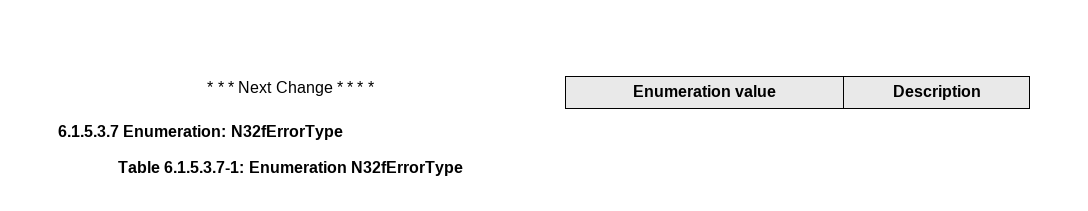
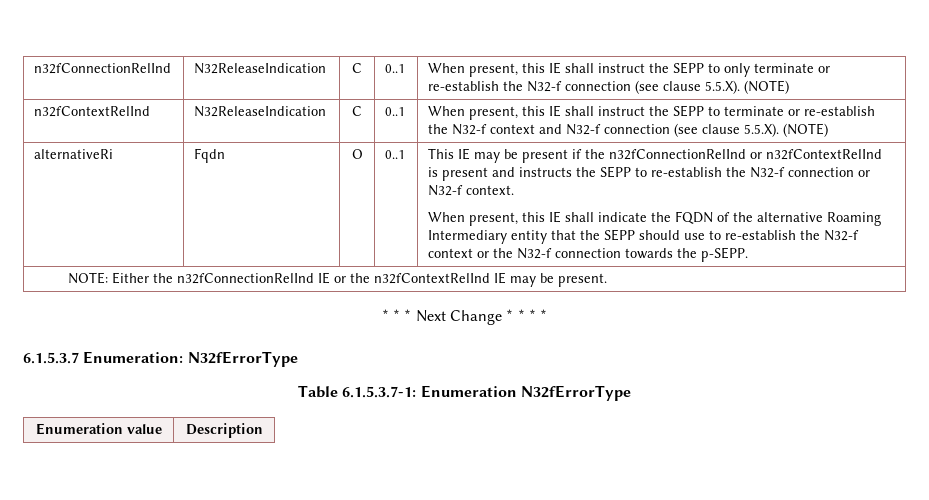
(207, 87) none -> [34,63,172,74] [194,63,327,74] [352,63,362,73] [385,64,406,73] [428,62,831,77] [428,80,790,94] [34,106,151,117] [194,106,327,117] [352,106,362,116] [385,107,406,116] [428,105,876,120] [428,123,829,137] [34,149,114,159] [194,148,226,163] [351,149,363,159] [385,150,406,159] [428,148,883,163] [428,166,871,181] [428,185,515,196] [428,211,882,226] [428,229,860,244] [428,247,749,262] [68,272,608,287] n32fConnectionRelInd | N32ReleaseIndication | C | 0..1 | When present, this IE shall instruct the SEPP to only terminate or re-establish the N32-f connection (see clause 5.5.X). (NOTE) // n32fContextRelInd | N32ReleaseIndication | C | 0..1 | When present, this IE shall instruct the SEPP to terminate or re-establish the N32-f context and N32-f connection (see clause 5.5.X). (NOTE) // alternativeRi | Fqdn | O | 0..1 | This IE may be present if the n32fConnectionRelInd or n32fContextRelInd is present and instructs the SEPP to re-establish the N32-f connection or N32-f context. // When present, this IE shall indicate the FQDN of the alternative Roaming Intermediary entity that the SEPP should use to re-establish the N32-f context or the N32-f connection towards the p-SEPP. // NOTE: Either the n32fConnectionRelInd IE or the n32fContextRelInd IE may be present. //

